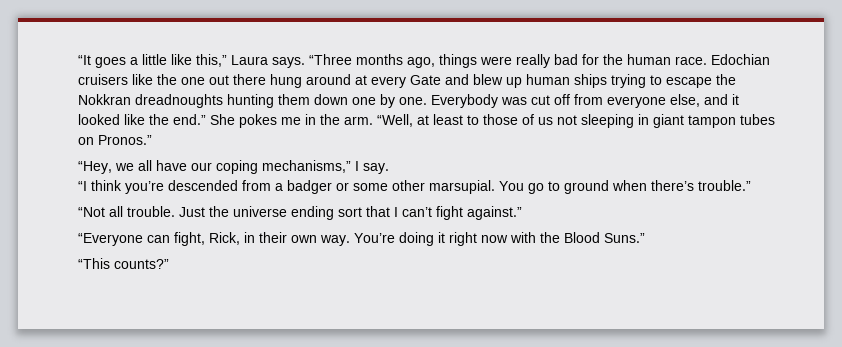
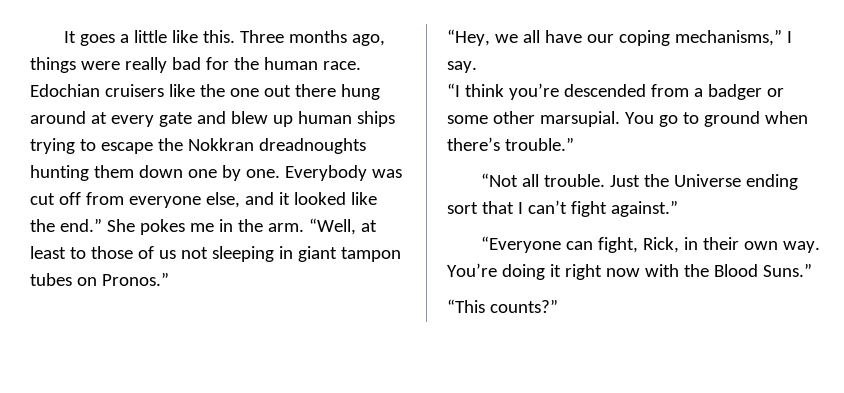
[78,55,91,65] “It -> [64,31,77,43] It
[196,54,352,68] this,” Laura says. “Three -> [203,30,285,43] this. Three
[410,75,441,85] Gate -> [158,112,192,127] gate
[233,206,287,217] universe -> [674,174,742,187] Universe

